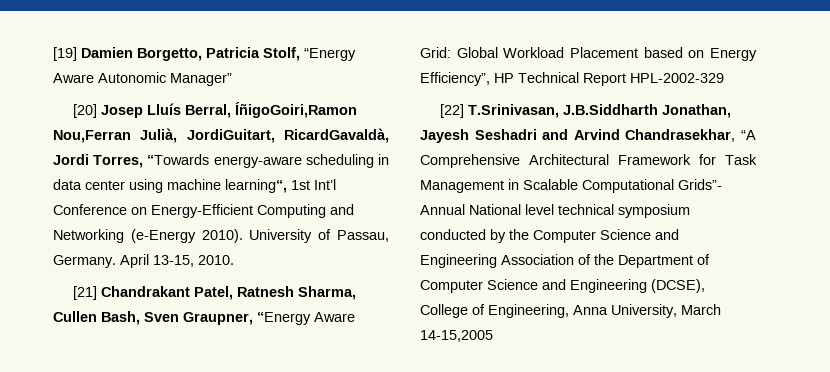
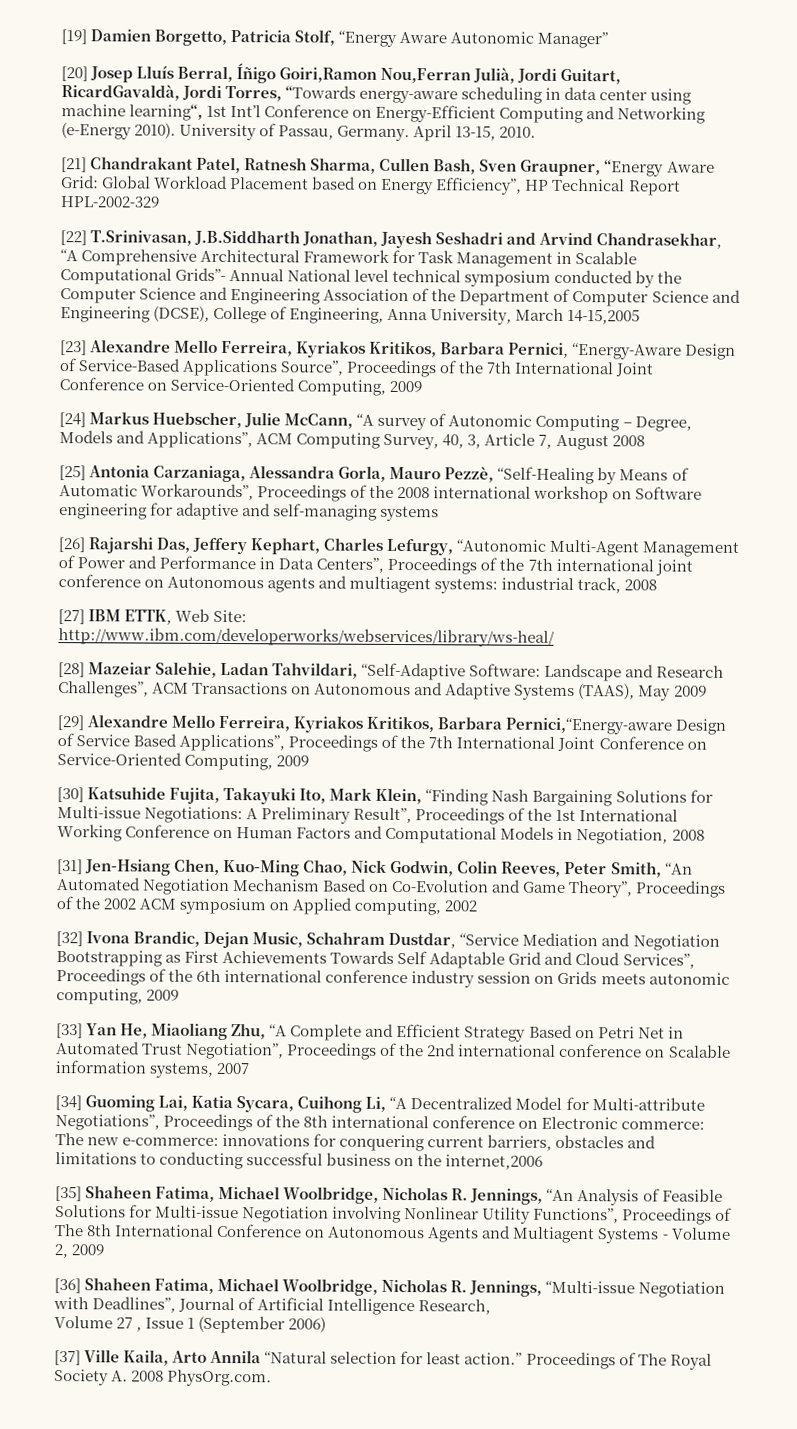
[234,102,357,118] [53,128,275,143] ÍñigoGoiri,Ramon Nou,Ferran Julià, JordiGuitart, -> [236,63,622,85] Íñigo Goiri,Ramon Nou,Ferran Julià, Jordi Guitart,
(493, 336) none -> [60,339,737,360] [59,358,655,378] [59,377,423,396] [59,411,692,432] [59,430,645,451] [59,465,689,485] [59,483,703,504] [59,502,440,522] [58,536,740,557] [58,555,693,576] [58,574,658,594] [58,608,248,625] [58,627,555,647] [58,661,725,682] [58,681,707,701] [57,714,727,735] [57,733,707,752] [57,752,310,771] [57,786,713,807] [57,806,679,825] [57,824,705,845] [57,858,693,878] [56,877,727,898] [56,896,478,916] [56,931,720,951] [56,950,695,969] [56,968,730,988] [56,988,180,1005] [56,1022,684,1042] [56,1041,731,1060] [55,1060,250,1078] [55,1095,705,1113] [55,1113,706,1132] [55,1133,657,1152] [55,1151,544,1170] [55,1185,723,1206] [55,1204,733,1225] [54,1223,731,1244] [54,1244,105,1259] [54,1277,726,1298] [53,1296,492,1316] [54,1315,327,1334] [54,1349,712,1370] [54,1369,273,1387] // [23] Alexandre Mello Ferreira, Kyriakos Kritikos, Barbara Pernici, “Energy-Aware Design of Service-Based Applications Source”, Proceedings of the 7th International Joint Conference on Service-Oriented Computing, 2009 // [24] Markus Huebscher, Julie McCann, “A survey of Autonomic Computing – Degree, Models and Applications”, ACM Computing Survey, 40, 3, Article 7, August 2008 // [25] Antonia Carzaniaga, Alessandra Gorla, Mauro Pezzè, “Self-Healing by Means of Automatic Workarounds”, Proceedings of the 2008 international workshop on Software engineering for adaptive and self-managing systems // [26] Rajarshi Das, Jeffery Kephart, Charles Lefurgy, “Autonomic Multi-Agent Management of Power and Performance in Data Centers”, Proceedings of the 7th international joint conference on Autonomous agents and multiagent systems: industrial track, 2008 // [27] IBM ETTK, Web Site: http://www.ibm.com/developerworks/webservices/library/ws-heal/ // [28] Mazeiar Salehie, Ladan Tahvildari, “Self-Adaptive Software: Landscape and Research Challenges”, ACM Transactions on Autonomous and Adaptive Systems (TAAS), May 2009 // [29] Alexandre Mello Ferreira, Kyriakos Kritikos, Barbara Pernici,“Energy-aware Design of Service Based Applications”, Proceedings of the 7th International Joint Conference on Service-Oriented Computing, 2009 // [30] Katsuhide Fujita, Takayuki Ito, Mark Klein, “Finding Nash Bargaining Solutions for Multi-issue Negotiations: A Preliminary Result”, Proceedings of the 1st International Working Conference on Human Factors and Computational Models in Negotiation, 2008 // [31] Jen-Hsiang Chen, Kuo-Ming Chao, Nick Godwin, Colin Reeves, Peter Smith, “An Automated Negotiation Mechanism Based on Co-Evolution and Game Theory”, Proceedings of the 2002 ACM symposium on Applied computing, 2002 // [32] Ivona Brandic, Dejan Music, Schahram Dustdar, “Service Mediation and Negotiation Bootstrapping as First Achievements Towards Self Adaptable Grid and Cloud Services”, Proceedings of the 6th international conference industry session on Grids meets autonomic computing, 2009 // [33] Yan He, Miaoliang Zhu, “A Complete and Efficient Strategy Based on Petri Net in Automated Trust Negotiation”, Proceedings of the 2nd international conference on Scalable information systems, 2007 // [34] Guoming Lai, Katia Sycara, Cuihong Li, “A Decentralized Model for Multi-attribute Negotiations”, Proceedings of the 8th international conference on Electronic commerce: The new e-commerce: innovations for conquering current barriers, obstacles and limitations to conducting successful business on the internet,2006 // [35] Shaheen Fatima, Michael Woolbridge, Nicholas R. Jennings, “An Analysis of Feasible Solutions for Multi-issue Negotiation involving Nonlinear Utility Functions”, Proceedings of The 8th International Conference on Autonomous Agents and Multiagent Systems - Volume 2, 2009 // [36] Shaheen Fatima, Michael Woolbridge, Nicholas R. Jennings, “Multi-issue Negotiation with Deadlines”, Journal of Artificial Intelligence Research, // Volume 27 , Issue 1 (September 2006) // [37] Ville Kaila, Arto Annila “Natural selection for least action.” Proceedings of The Royal Society A. 2008 PhysOrg.com.

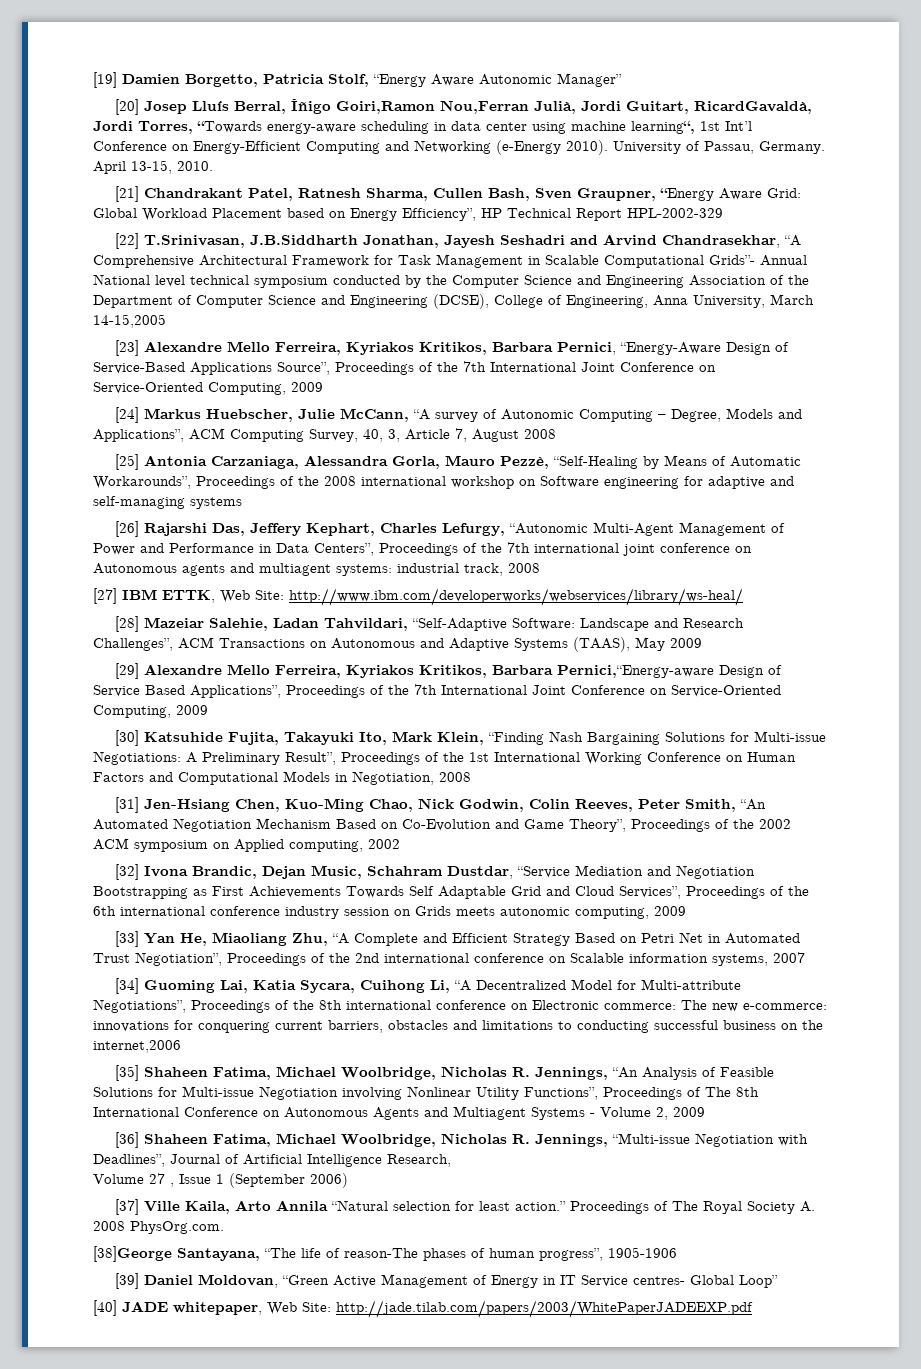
(273, 1378) none -> [93,1246,677,1262] [115,1273,779,1289] [93,1300,753,1318] // [38]George Santayana, “The life of reason-The phases of human progress”, 1905-1906 // [39] Daniel Moldovan, “Green Active Management of Energy in IT Service centres- Global Loop” // [40] JADE whitepaper, Web Site: http://jade.tilab.com/papers/2003/WhitePaperJADEEXP.pdf

